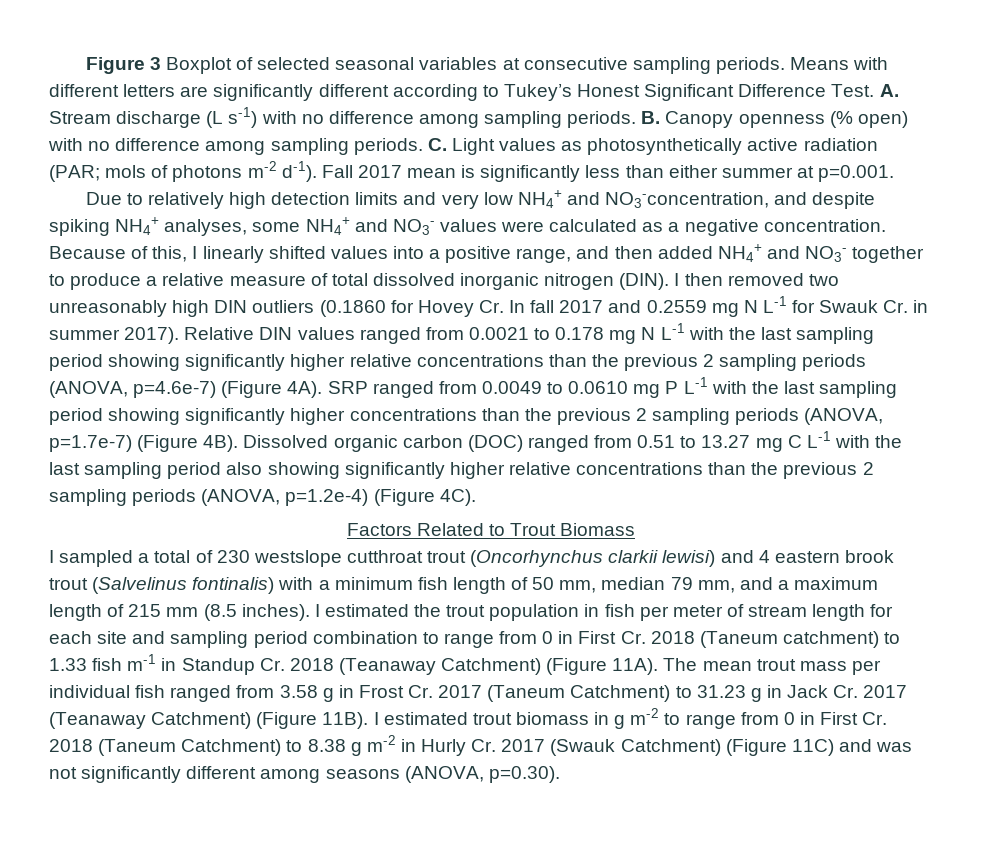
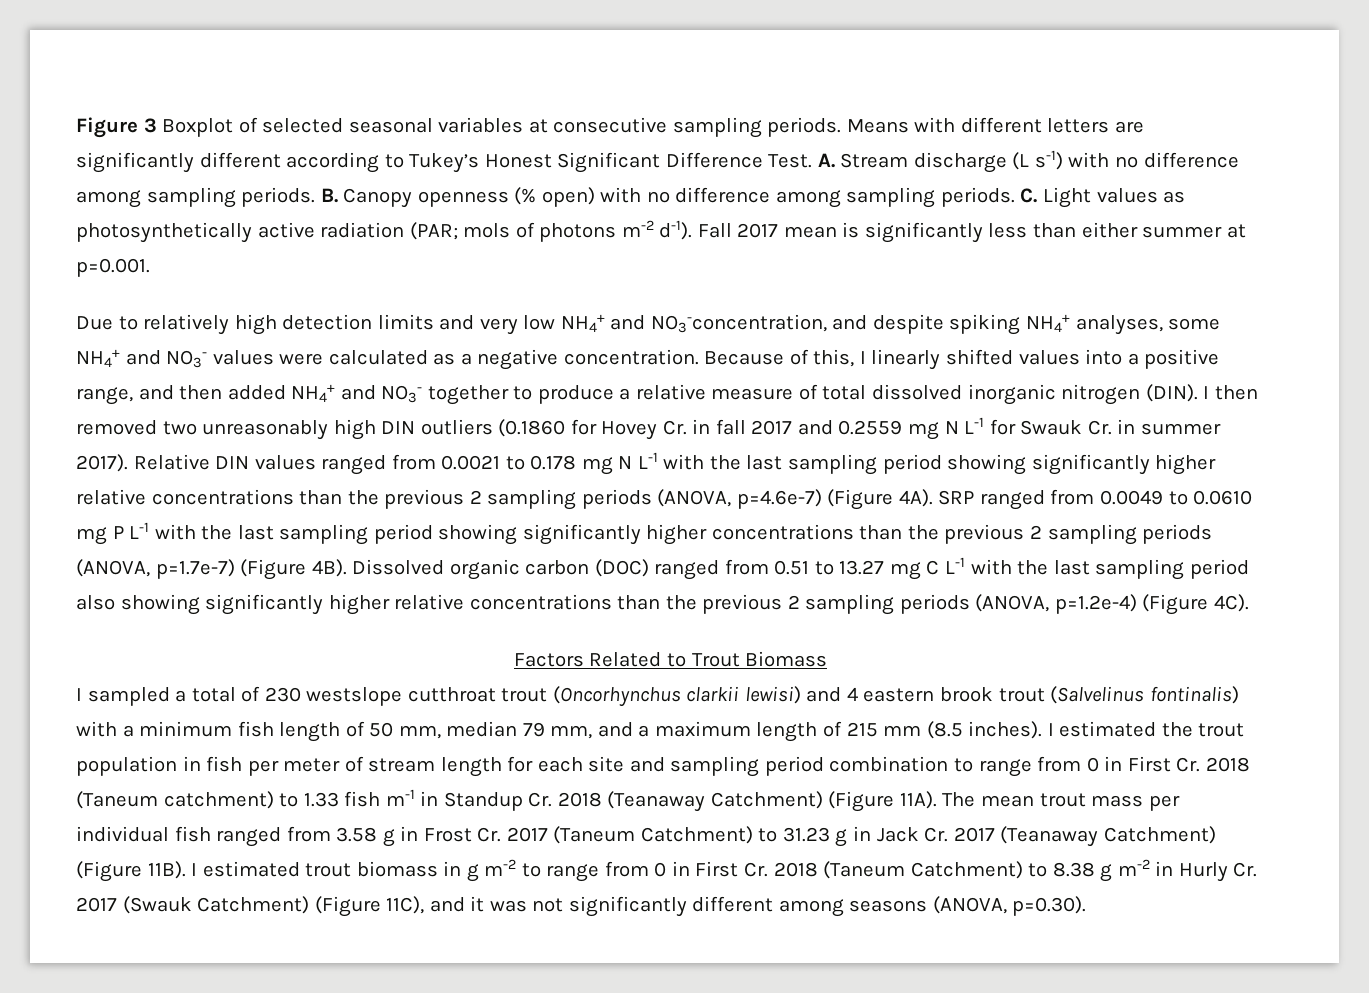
[509,300,526,313] In -> [692,419,711,434] in
[791,739,872,756] 11C) and -> [386,896,485,914] 11C), and it

